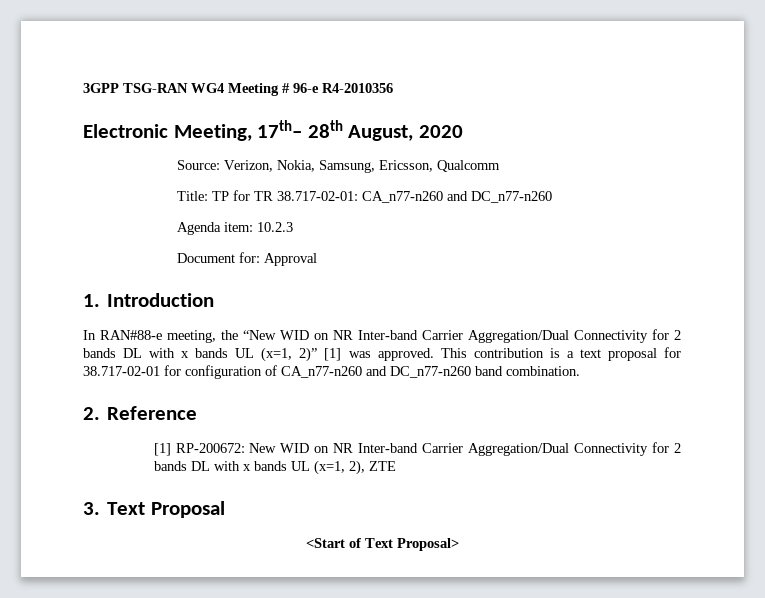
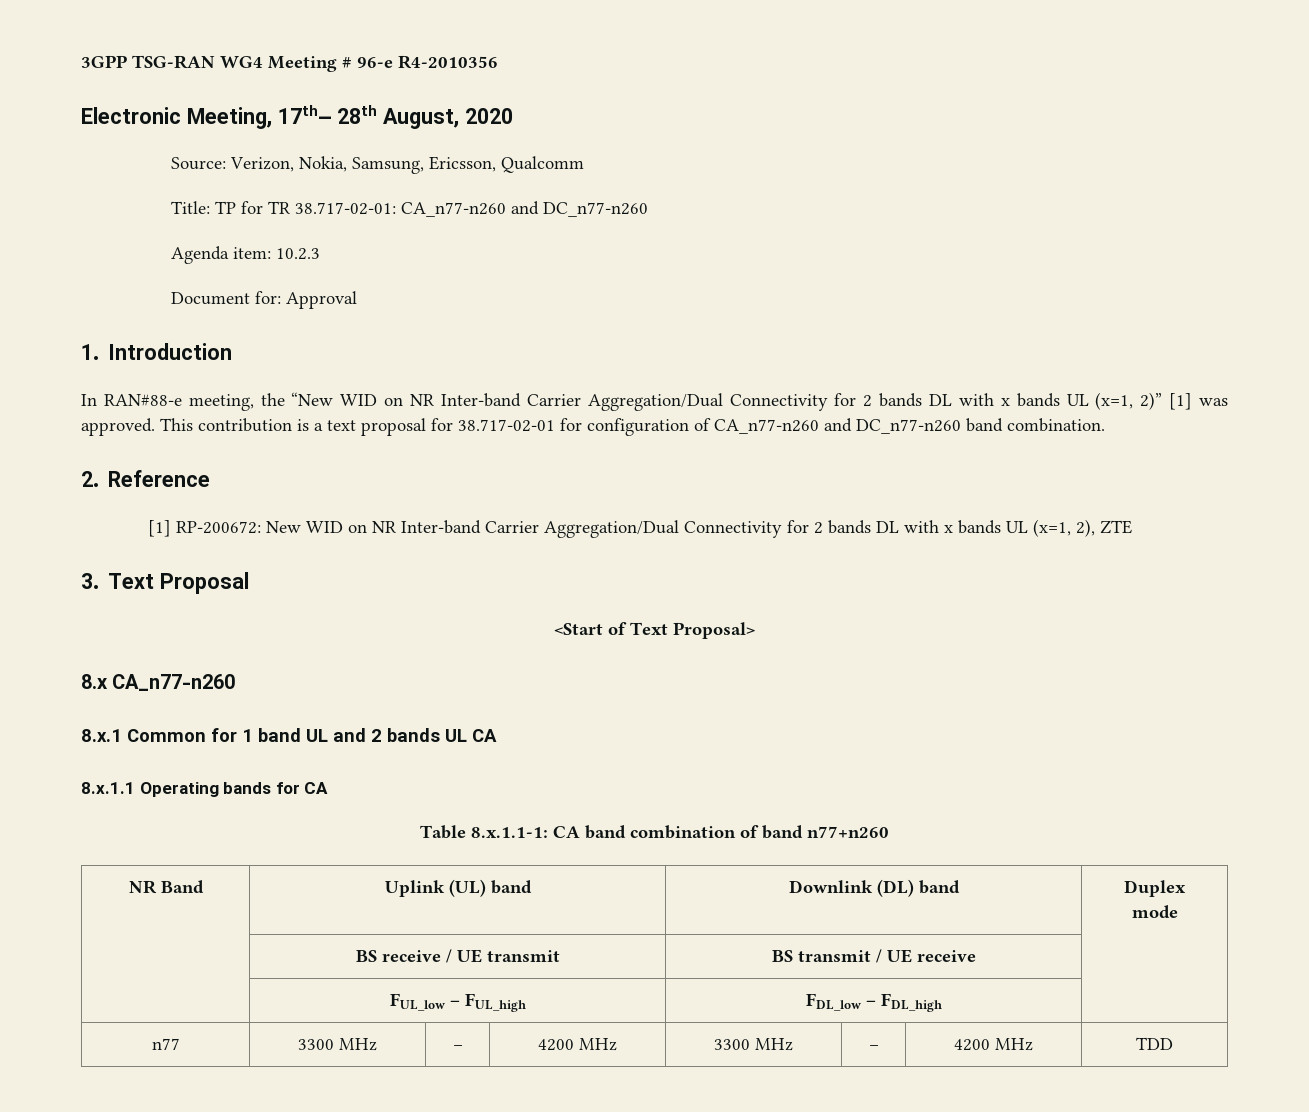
(459, 544) none -> [81,674,236,691] [81,728,497,742] [81,782,329,797] [420,825,889,839] [128,880,204,894] [384,879,532,897] [788,879,960,897] [1124,880,1186,897] [1131,905,1178,919] [355,949,560,963] [771,949,976,963] [389,993,526,1012] [805,993,942,1012] [151,1038,180,1050] [298,1038,377,1051] [452,1045,463,1050] [538,1038,617,1051] [713,1038,793,1051] [868,1045,879,1050] [953,1038,1033,1051] [1136,1037,1173,1050] // 8.x CA_n77-n260 // 8.x.1 Common for 1 band UL and 2 bands UL CA // 8.x.1.1 Operating bands for CA // Table 8.x.1.1-1: CA band combination of band n77+n260 // NR Band | Uplink (UL) band | Downlink (DL) band | Duplex // mode // | BS receive / UE transmit | BS transmit / UE receive | // | FUL_low – FUL_high | FDL_low – FDL_high | // n77 | 3300 MHz | – | 4200 MHz | 3300 MHz | – | 4200 MHz | TDD

